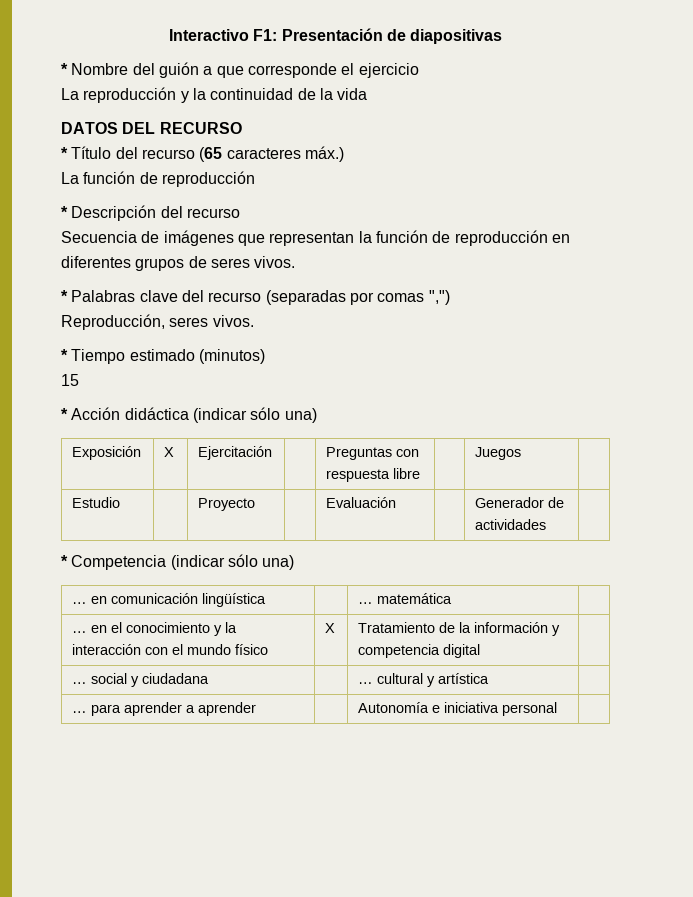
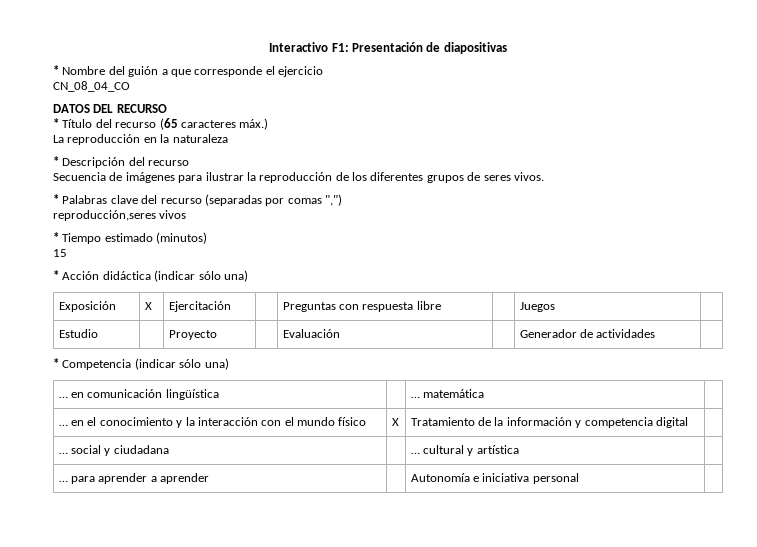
[61,87,368,103] La reproducción y la continuidad de la vida -> [53,81,130,92] CN_08_04_CO
[83,171,255,187] función de reproducción -> [67,134,228,145] reproducción en la naturaleza
[237,230,570,246] que representan la función de reproducción en -> [178,172,367,183] para ilustrar la reproducción de los
[61,314,254,330] Reproducción, seres vivos. -> [53,210,187,221] reproducción,seres vivos

